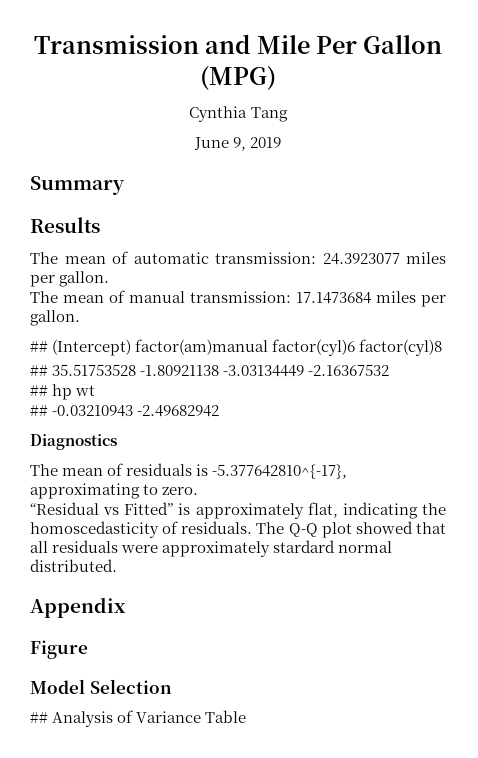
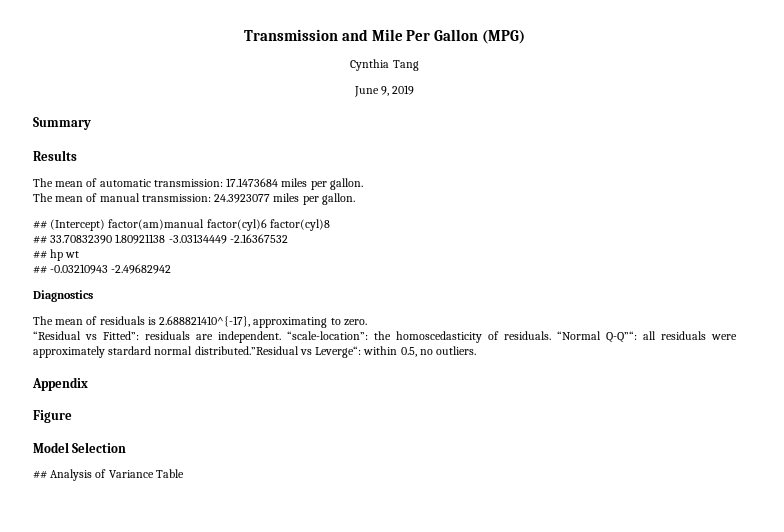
[322,253,400,265] 24.3923077 -> [226,178,279,187] 17.1473684
[296,292,371,304] 17.1473684 -> [214,194,271,203] 24.3923077
[52,364,220,376] 35.51753528 -1.80921138 -> [50,234,166,244] 33.70832390 1.80921138
[212,464,348,479] -5.377642810^{-17}, -> [159,316,251,327] 2.688821410^{-17},
[124,502,447,519] [30,521,447,538] Fitted” is approximately flat, indicating the homoscedasticity of residuals. The Q-Q plot showed that -> [103,331,637,343] Fitted”: residuals are independent. “scale-location”: the homoscedasticity of residuals. “Normal Q-Q”“:
[30,559,117,572] distributed. -> [194,346,477,358] distributed.”Residual vs Leverge“: within 0.5, no outliers.

